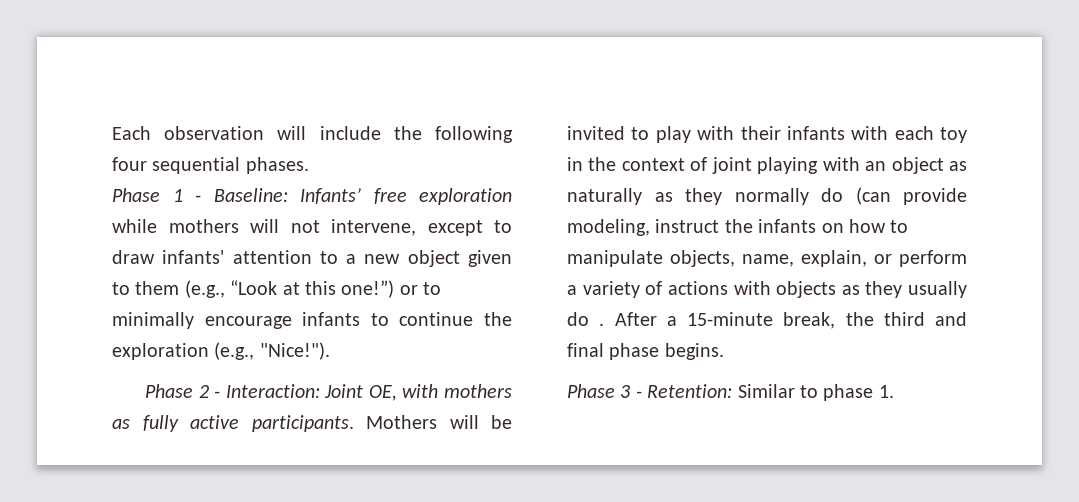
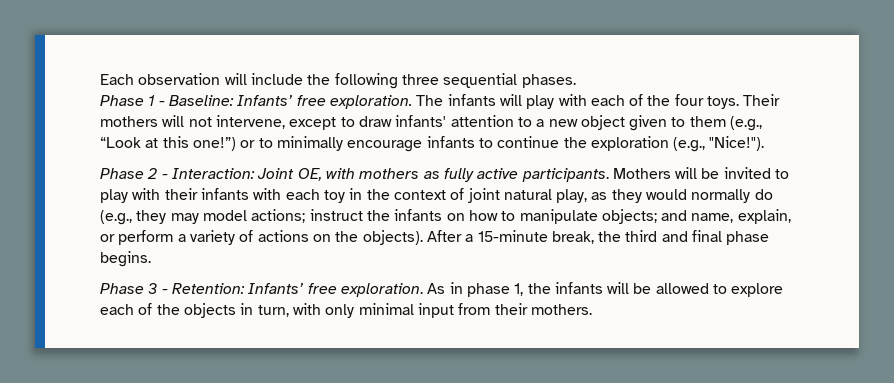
[112,157,147,171] four -> [401,74,439,85] three
[419,188,512,205] [112,219,157,233] exploration while -> [329,94,781,109] exploration. The infants will play with each of the four toys. Their
[757,157,967,174] [567,188,722,205] playing with an object as naturally as they -> [503,189,688,203] natural play, as they would
[855,187,967,205] [567,219,650,236] (can provide modeling, -> [100,209,306,225] (e.g., they may model actions;
[670,250,735,267] objects, -> [601,209,688,224] objects; and
[733,281,967,298] [567,312,605,326] with objects as they usually do . -> [312,230,423,245] on the objects).
[737,384,894,401] Similar to phase 1. -> [248,282,784,297] [100,303,592,318] Infants’ free exploration. As in phase 1, the infants will be allowed to explore each of the objects in turn, with only minimal input from their mothers.

